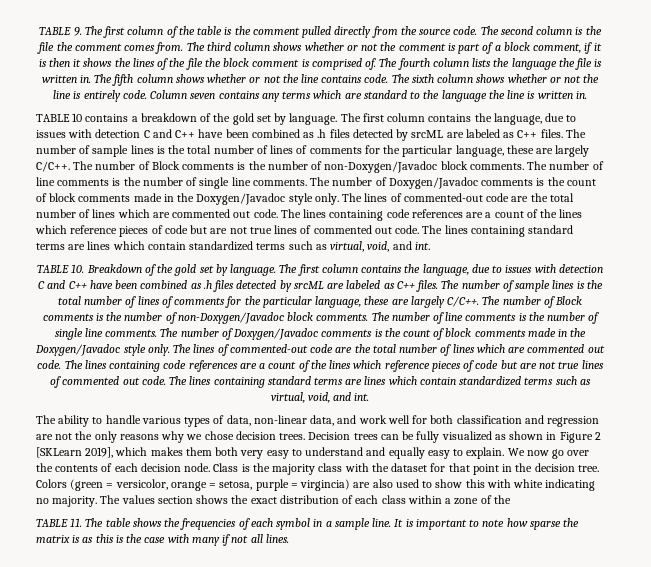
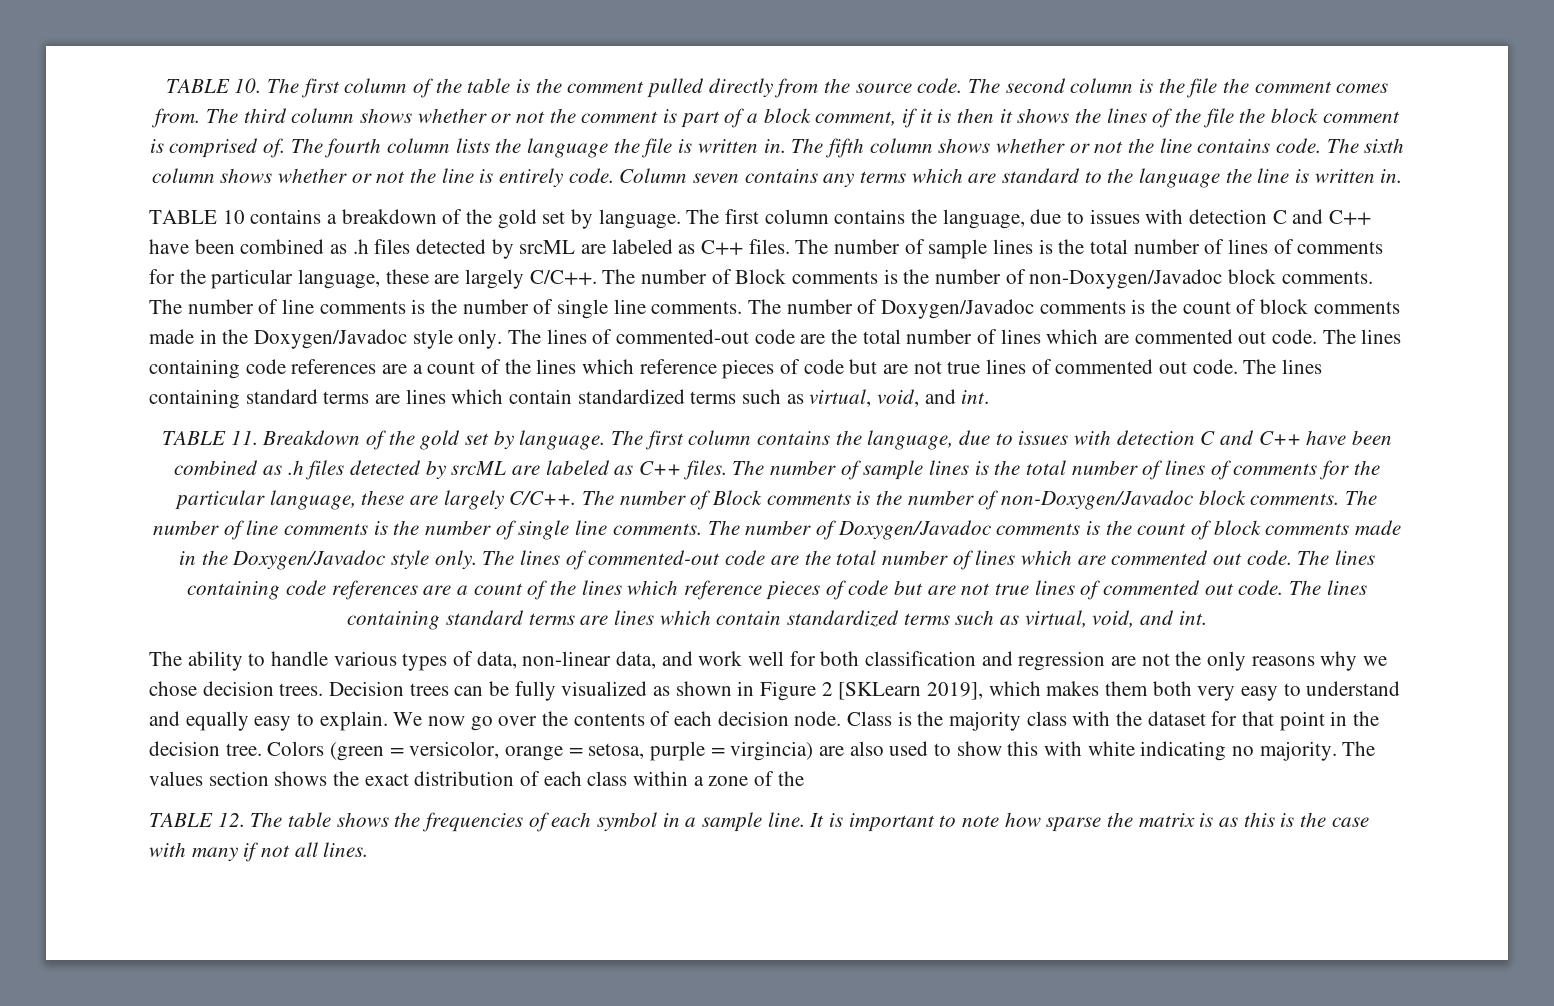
[39,27,82,36] TABLE 9. -> [165,78,262,93] TABLE 10.
[71,264,85,273] 10. -> [230,430,258,445] 11.
[70,518,83,527] 11. -> [217,812,245,827] 12.

